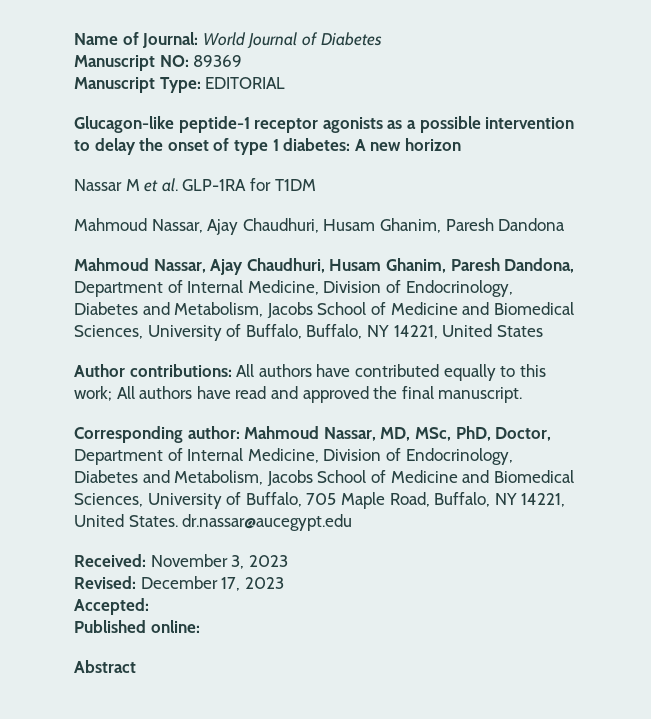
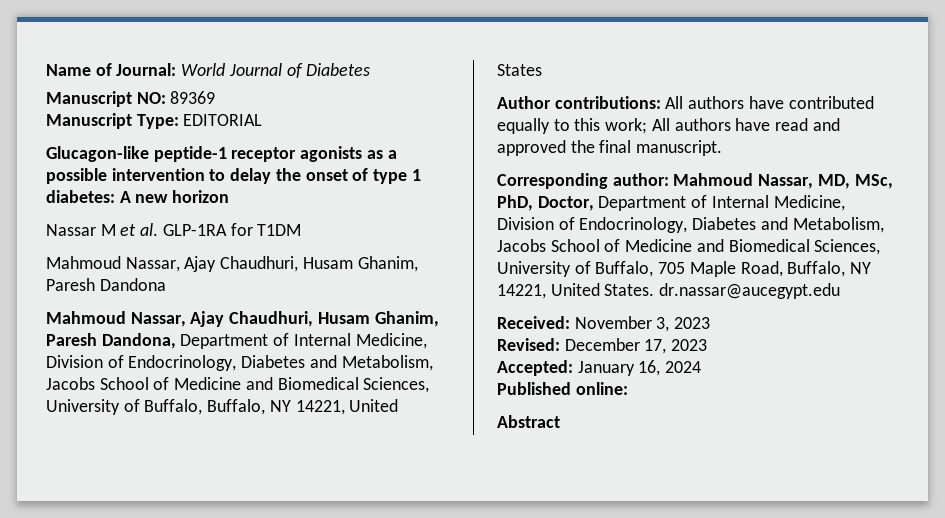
(149, 606) none -> [577,360,702,376] January 16, 2024

